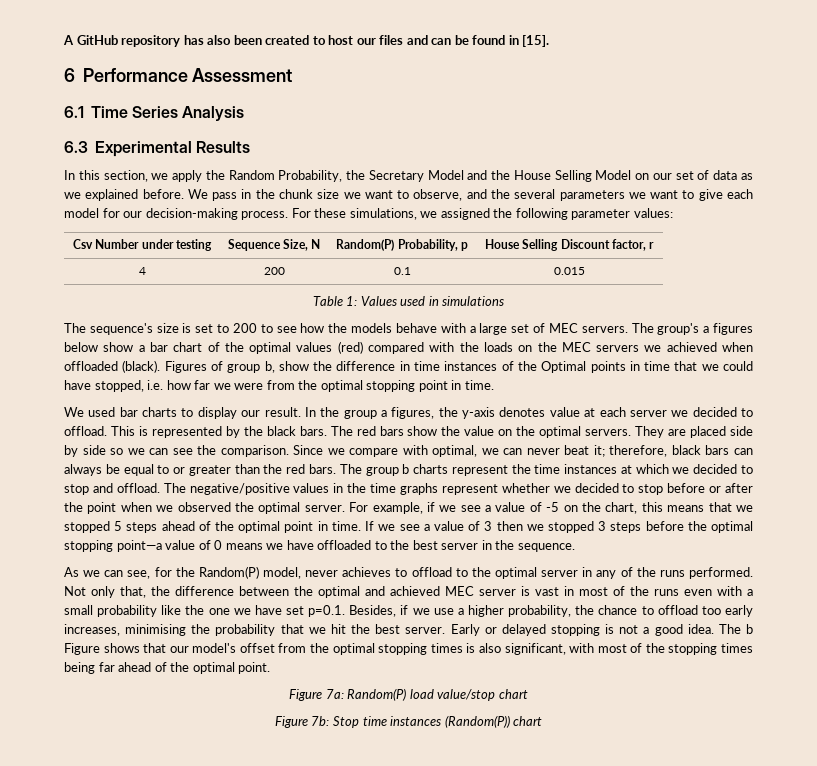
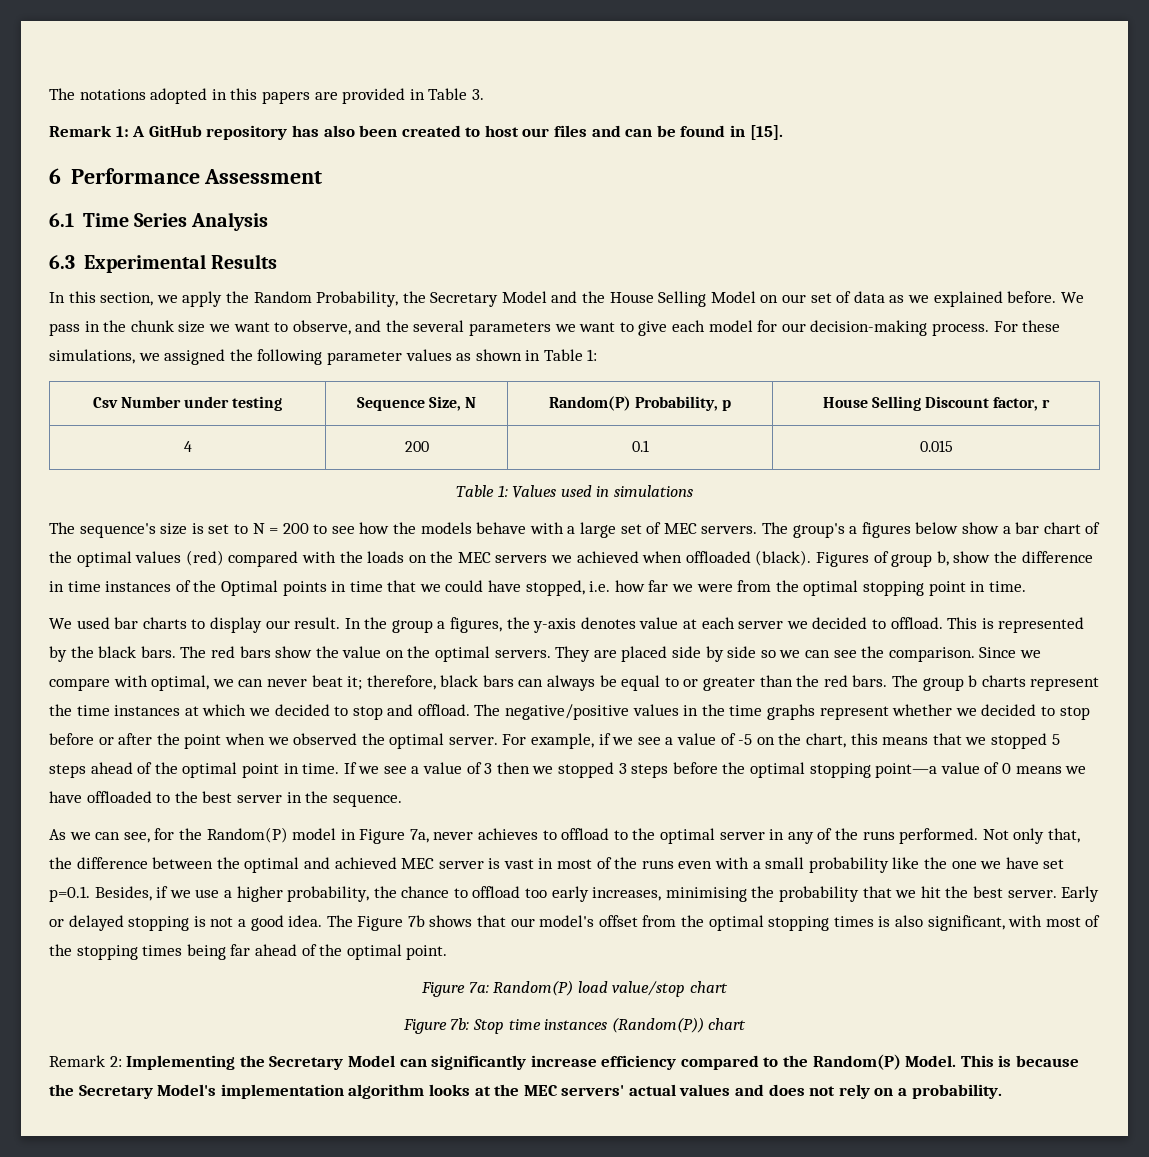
(63, 40) none -> [49,88,484,104] [49,125,129,137] The notations adopted in this papers are provided in Table 3. // Remark 1:
[633,208,673,218] values: -> [405,349,598,361] values as shown in Table 1:
(230, 328) none -> [252,523,279,534] N =
[263,567,301,579] model, -> [292,828,429,844] model in Figure 7a,
[745,624,753,634] [64,643,100,655] b Figure -> [357,915,425,931] Figure 7b
(543, 721) none -> [49,1054,1080,1070] [49,1084,1002,1099] // Remark 2: Implementing the Secretary Model can significantly increase efficiency compared to the Random(P) Model. This is because the Secretary Model's implementation algorithm looks at the MEC servers' actual values and does not rely on a probability.

